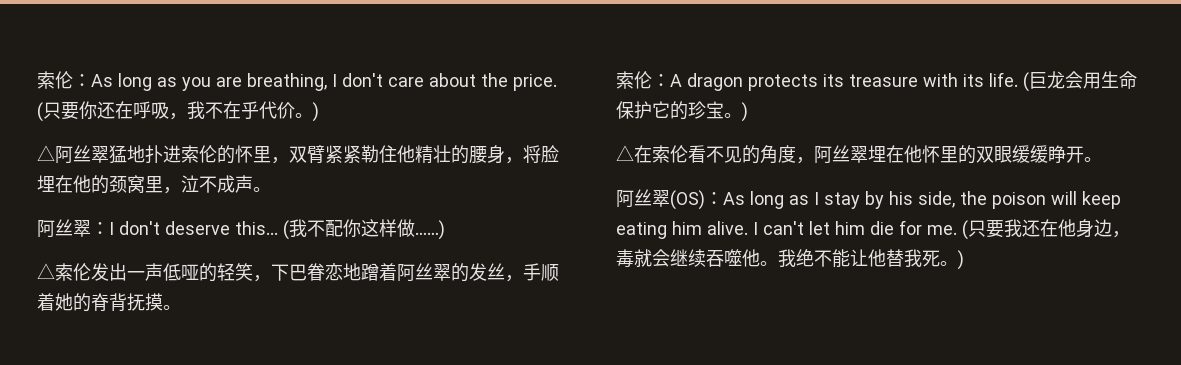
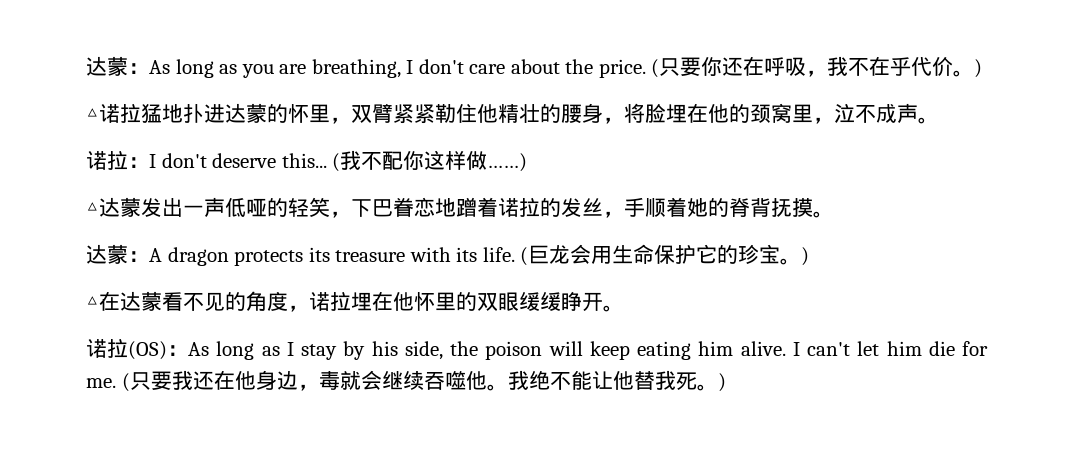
[37,71,73,89] 索伦 -> [86,56,128,76] 达蒙
[55,145,109,164] 阿丝翠 -> [99,103,141,123] 诺拉
[181,145,217,163] 索伦 -> [225,103,267,123] 达蒙
[37,219,91,238] 阿丝翠 -> [86,150,128,170] 诺拉
[55,263,91,281] 索伦 -> [99,197,141,217] 达蒙
[397,263,451,282] 阿丝翠 -> [498,197,540,217] 诺拉
[616,71,652,89] 索伦 -> [86,244,128,264] 达蒙
[652,145,688,163] 索伦 -> [120,291,162,311] 达蒙
[814,145,868,164] 阿丝翠 -> [309,291,351,311] 诺拉
[616,189,670,208] 阿丝翠 -> [86,338,128,358] 诺拉

